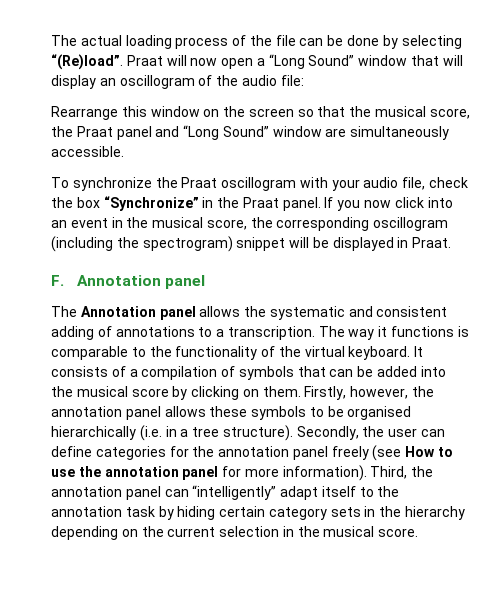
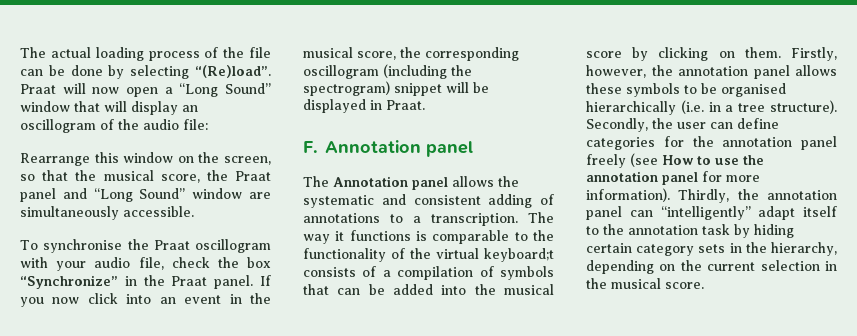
[248,108,294,117] screen -> [223,156,271,165] screen,
[72,177,152,191] synchronize -> [43,239,123,253] synchronise
[348,346,424,360] keyboard. It -> [484,248,554,262] keyboard;t
[370,466,408,479] Third, -> [678,189,730,203] Thirdly,
[405,506,466,520] hierarchy -> [771,242,837,256] hierarchy,

